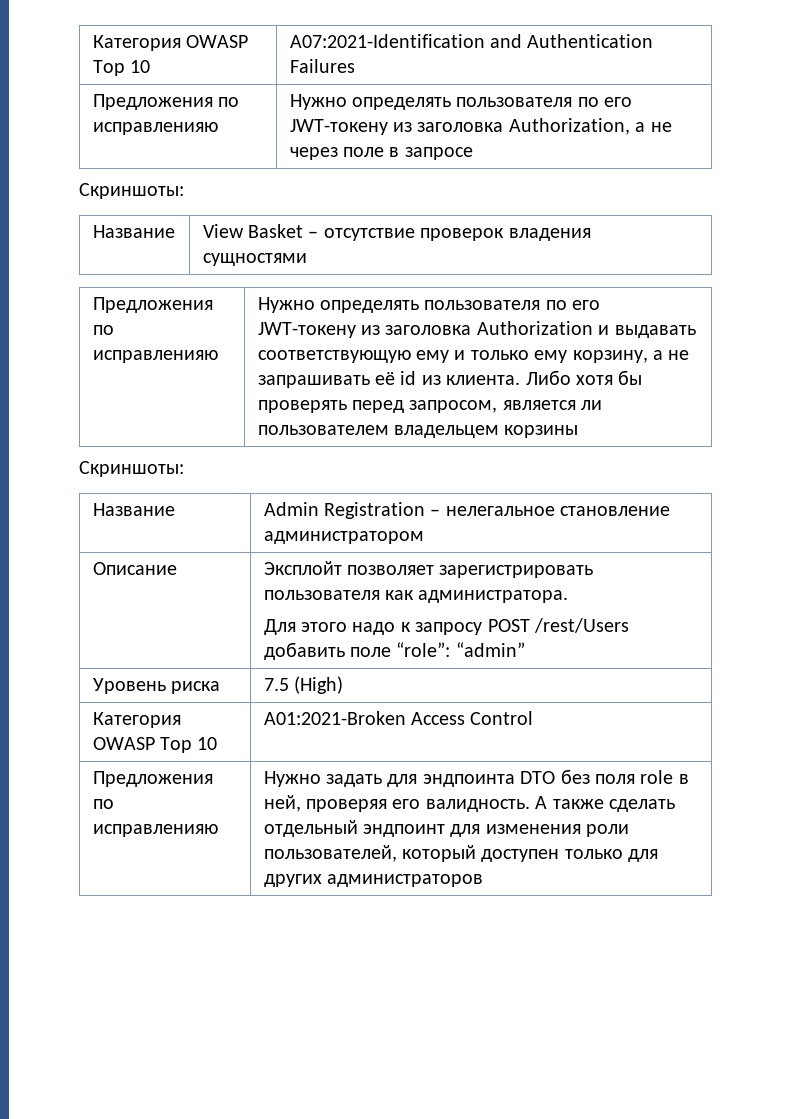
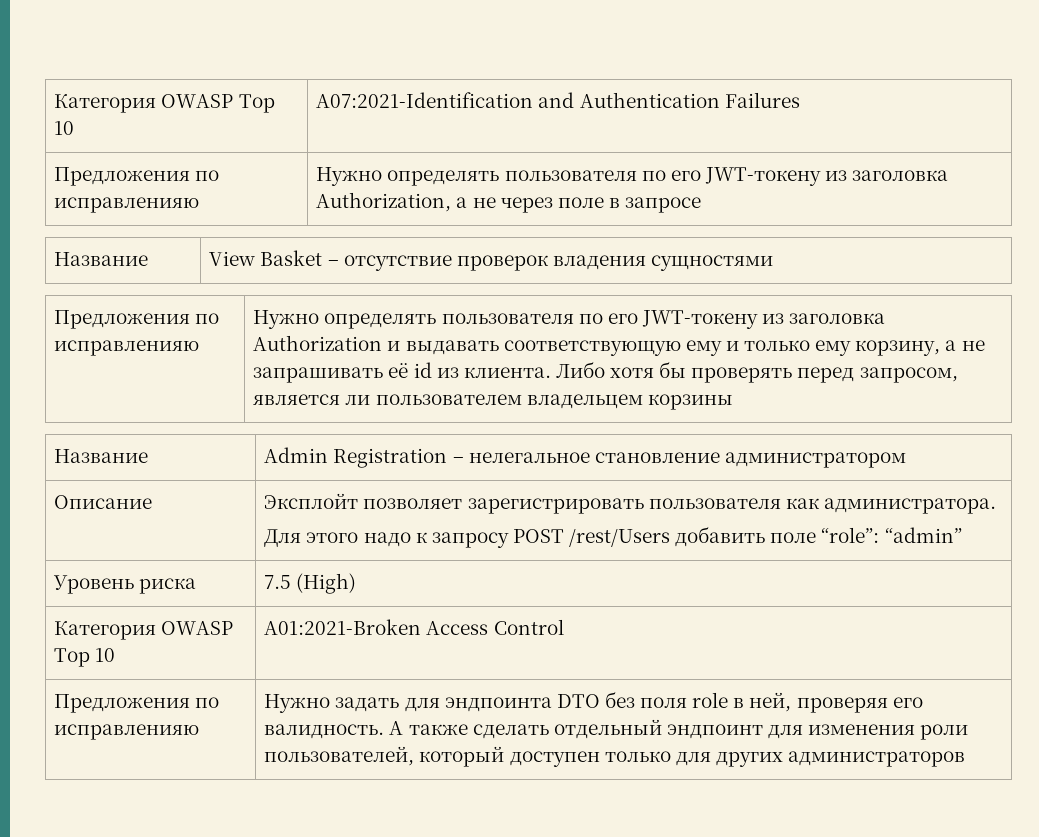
[79,183,184,199] // Скриншоты: -> (702, 205) none
[79,461,184,477] // Скриншоты: -> (733, 402) none

